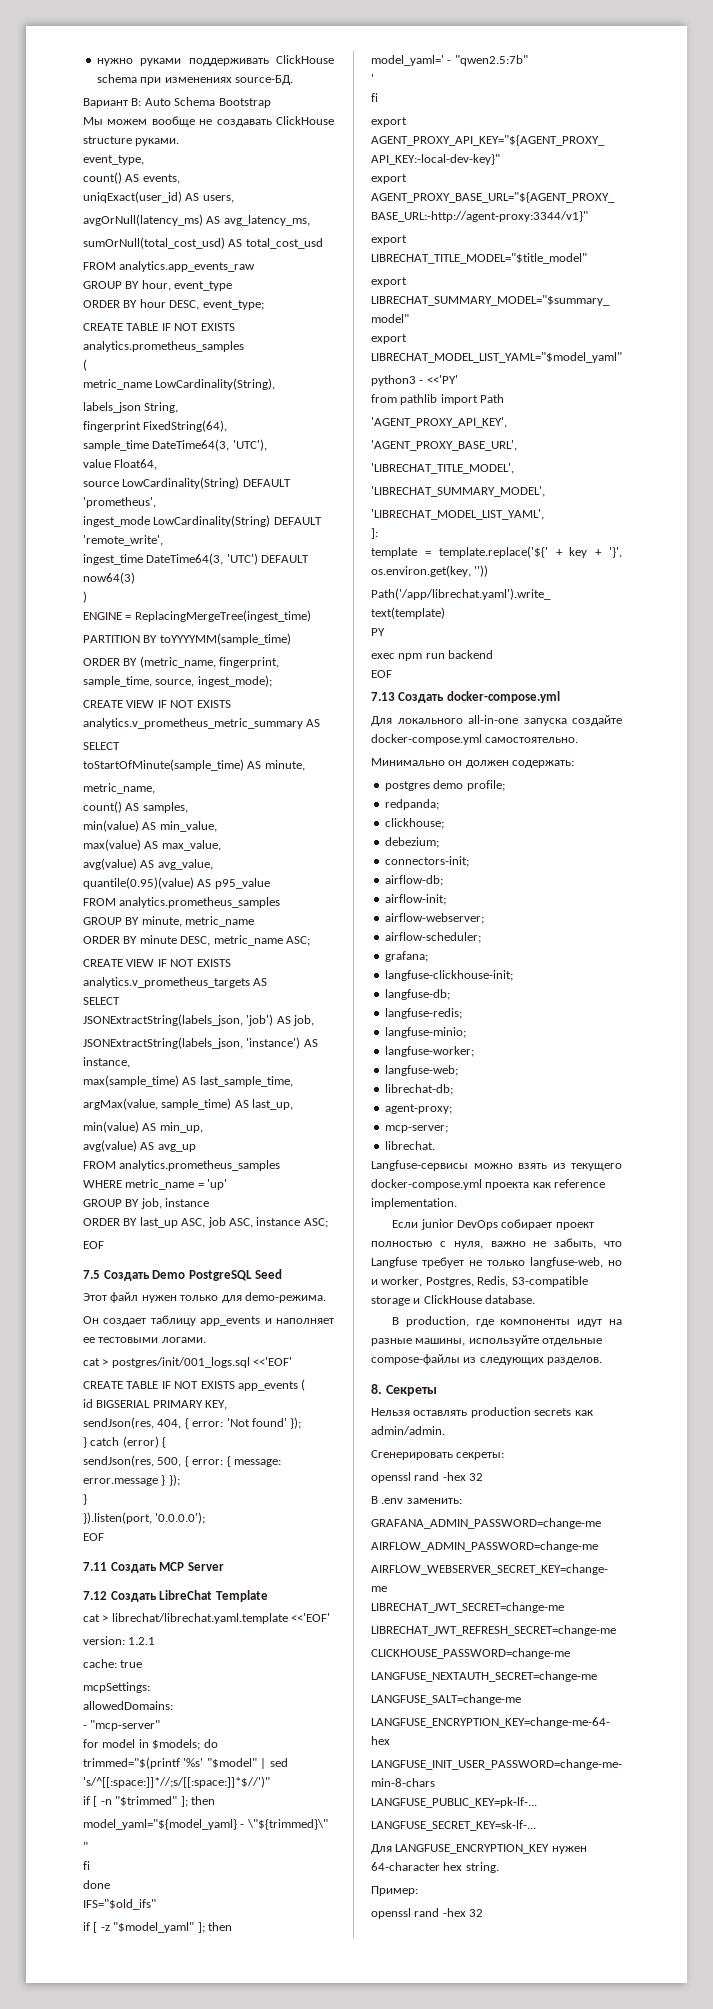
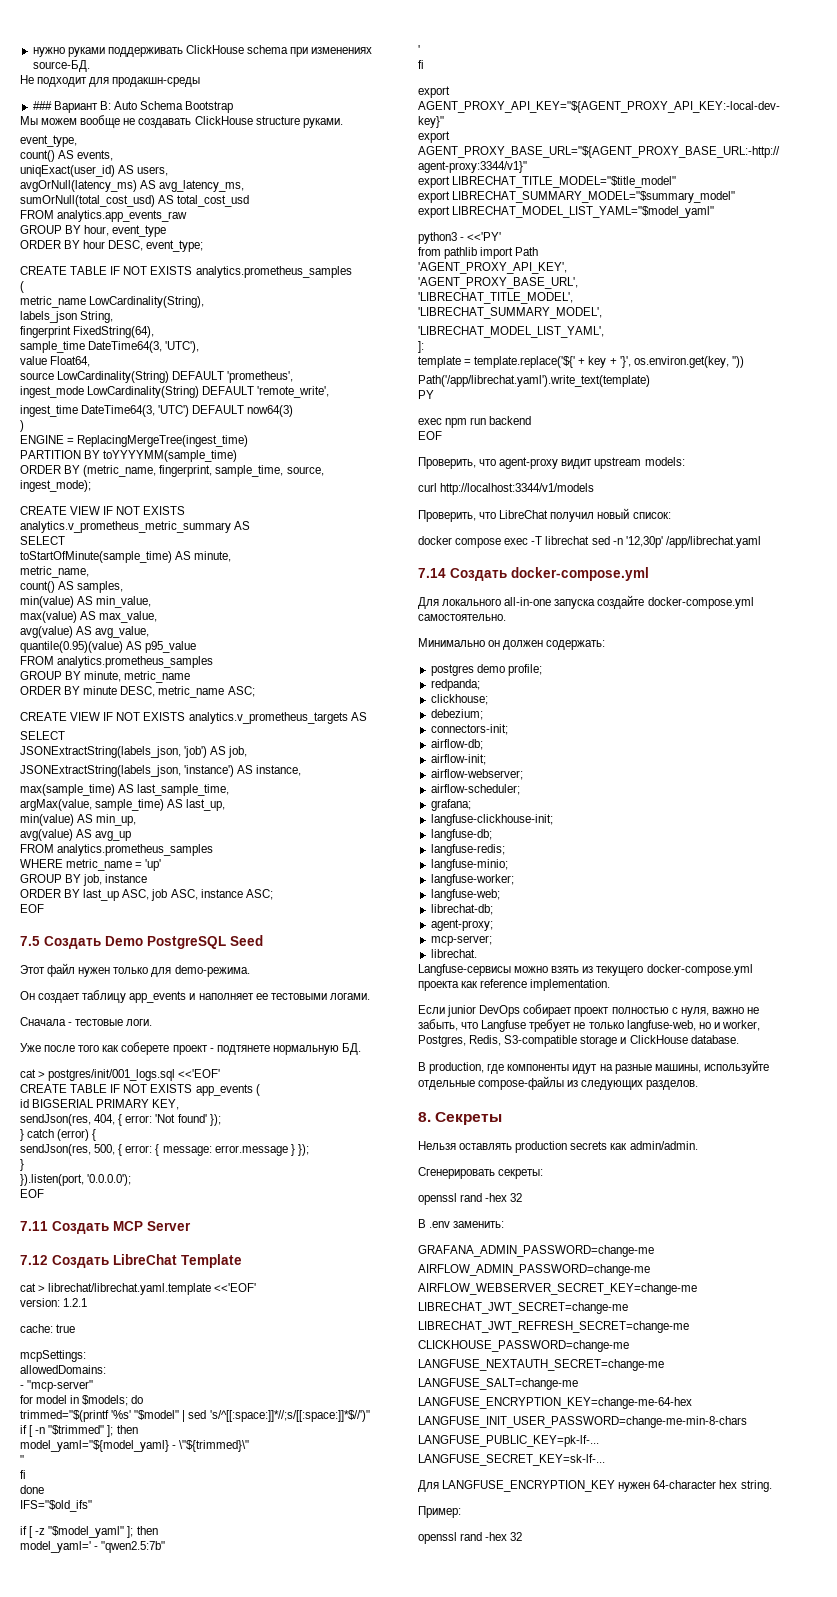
(293, 80) none -> [20,75,201,87] [32,101,52,110] Не подходит для продакшн-среды // ###
(206, 1340) none -> [20,1017,153,1026] [20,1042,361,1055] // Сначала - тестовые логи. // Уже после того как соберете проект - подтянете нормальную БД.
[371,692,395,701] 7.13 -> [418,457,685,469] [418,483,595,495] [418,508,671,522] [418,536,761,548] [418,568,446,578] Проверить, что agent-proxy видит upstream models: // curl http://localhost:3344/v1/models // Проверить, что LibreChat получил новый список: // docker compose exec -T librechat sed -n '12,30p' /app/librechat.yaml // 7.14

